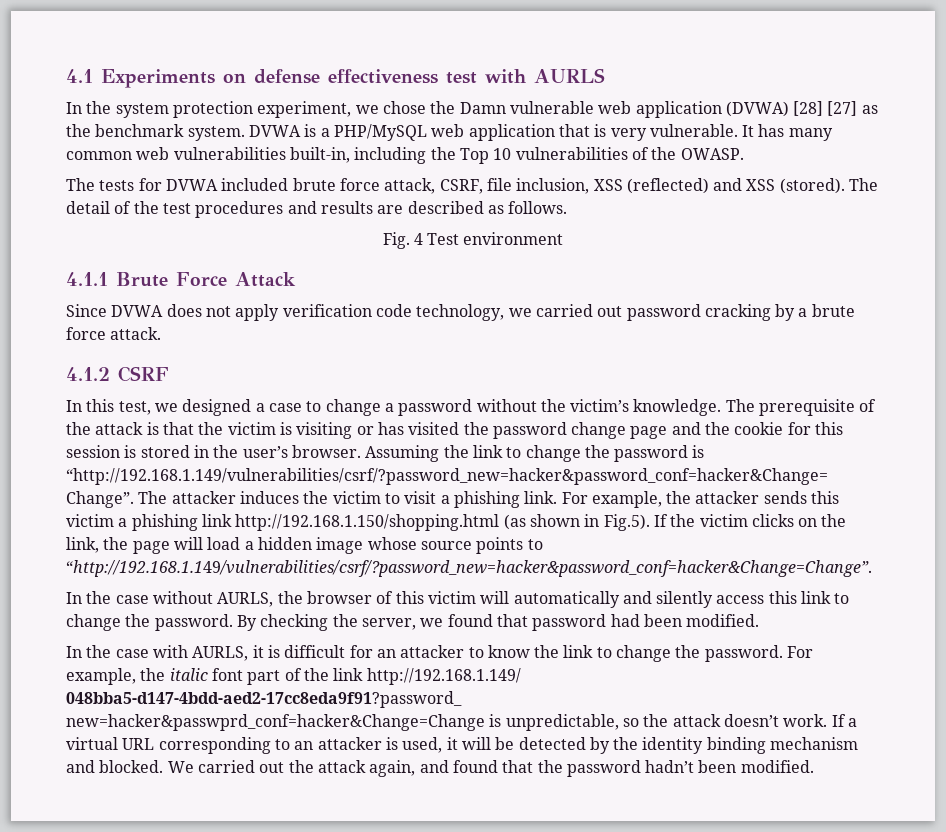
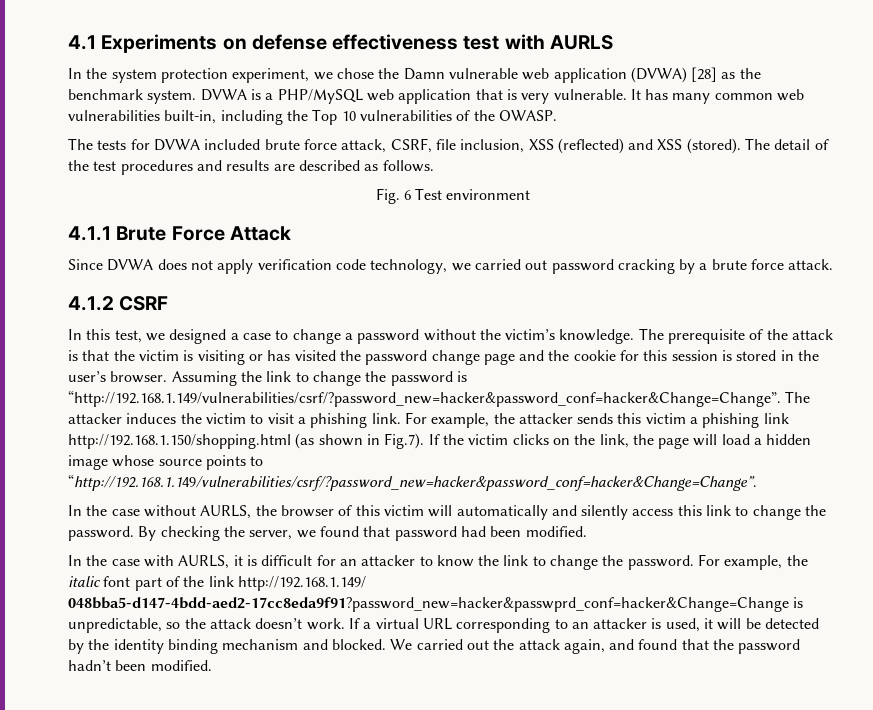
[827,101,858,116] [27] -> (718, 74) none
[413,233,423,245] 4 -> [403,190,411,200] 6
[603,514,650,531] Fig.5). -> [384,433,425,449] Fig.7).
[66,691,462,708] [66,714,485,731] 048bba5-d147-4bdd-aed2-17cc8eda9f91?password_ new=hacker&passwprd_conf=hacker&Change=Change -> [68,597,789,612] 048bba5-d147-4bdd-aed2-17cc8eda9f91?password_new=hacker&passwprd_conf=hacker&Change=Change

